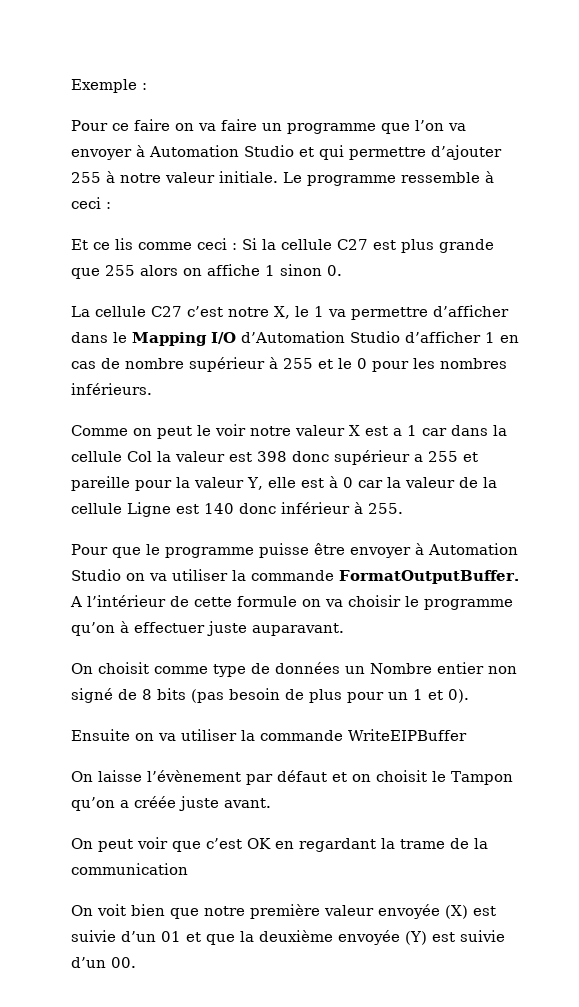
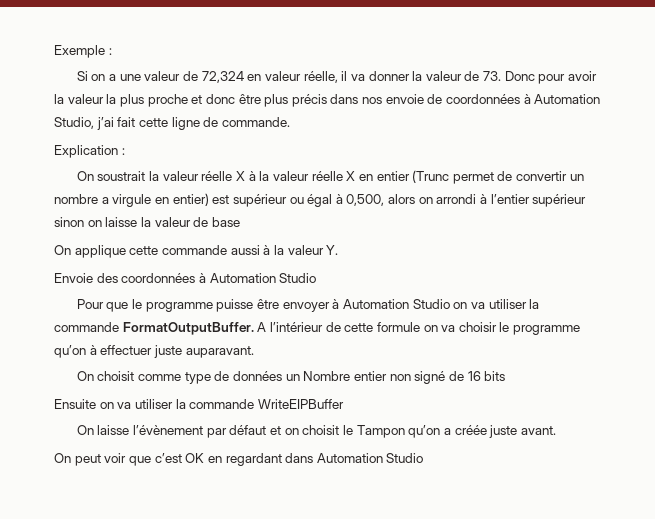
[71,119,466,134] [71,145,502,160] [71,171,494,186] [71,197,111,209] [71,238,494,253] [71,264,342,279] [71,305,509,320] [71,331,519,346] [71,357,507,372] [71,383,152,395] [71,424,507,439] [71,450,478,465] [71,476,497,491] [71,502,403,517] Pour ce faire on va faire un programme que l’on va envoyer à Automation Studio et qui permettre d’ajouter 255 à notre valeur initiale. Le programme ressemble à ceci : // Et ce lis comme ceci : Si la cellule C27 est plus grande que 255 alors on affiche 1 sinon 0. // La cellule C27 c’est notre X, le 1 va permettre d’afficher dans le Mapping I/O d’Automation Studio d’afficher 1 en cas de nombre supérieur à 255 et le 0 pour les nombres inférieurs. // Comme on peut le voir notre valeur X est a 1 car dans la cellule Col la valeur est 398 donc supérieur a 255 et pareille pour la valeur Y, elle est à 0 car la valeur de la cellule Ligne est 140 donc inférieur à 255. -> [76,71,598,84] [54,94,601,107] [54,117,290,130] [54,145,125,158] [76,170,584,184] [54,193,587,207] [54,217,240,227] [54,245,339,258] [54,273,317,283] Si on a une valeur de 72,324 en valeur réelle, il va donner la valeur de 73. Donc pour avoir la valeur la plus proche et donc être plus précis dans nos envoie de coordonnées à Automation Studio, j’ai fait cette ligne de commande. // Explication : // On soustrait la valeur réelle X à la valeur réelle X en entier (Trunc permet de convertir un nombre a virgule en entier) est supérieur ou égal à 0,500, alors on arrondi à l’entier supérieur sinon on laisse la valeur de base // On applique cette commande aussi à la valeur Y. // Envoie des coordonnées à Automation Studio
[142,689,152,700] 8 -> [467,371,481,381] 16
[191,688,469,703] (pas besoin de plus pour un 1 et 0). -> (506, 376) none
[381,838,488,849] [71,863,188,875] [71,904,496,919] [71,930,505,945] [71,957,136,968] la trame de la communication // On voit bien que notre première valeur envoyée (X) est suivie d’un 01 et que la deuxième envoyée (Y) est suivie d’un 00. -> [285,453,424,463] dans Automation Studio

